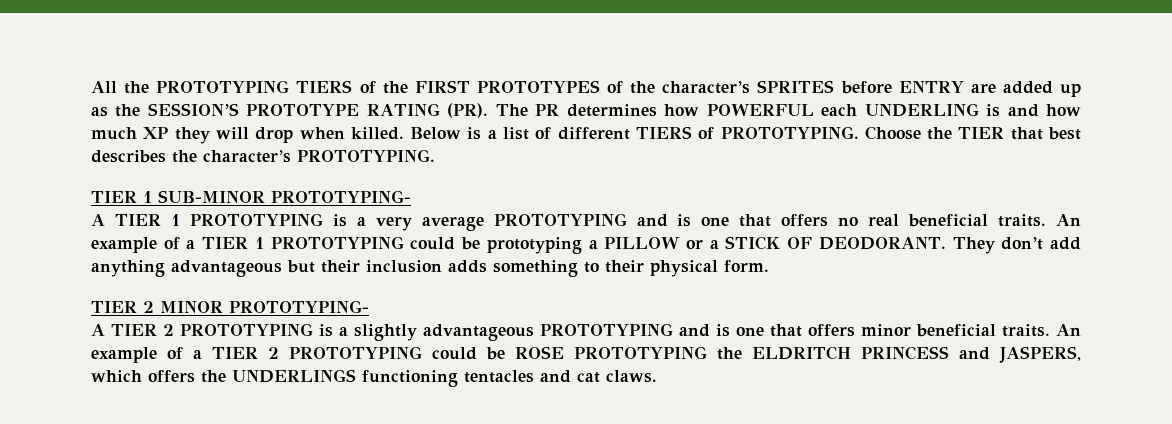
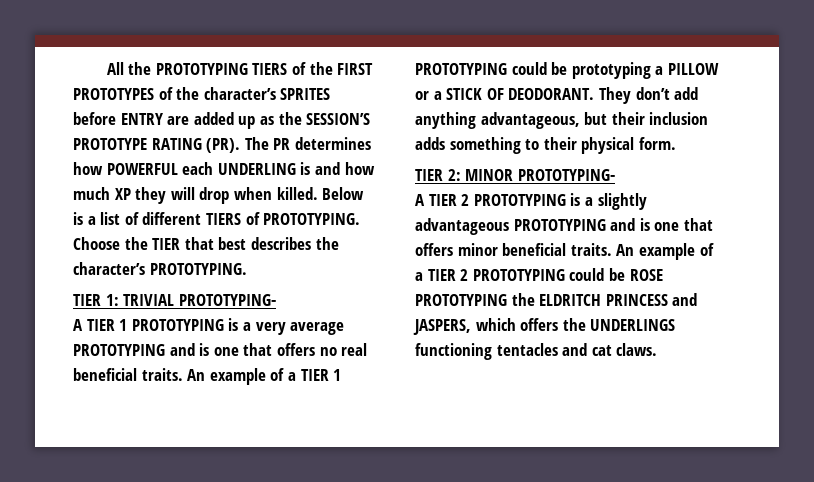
[143,190,265,203] 1 SUB-MINOR -> [105,294,175,306] 1: TRIVIAL
[171,260,282,277] advantageous -> [480,112,580,129] advantageous,
[143,301,154,313] 2 -> [447,169,461,181] 2:

